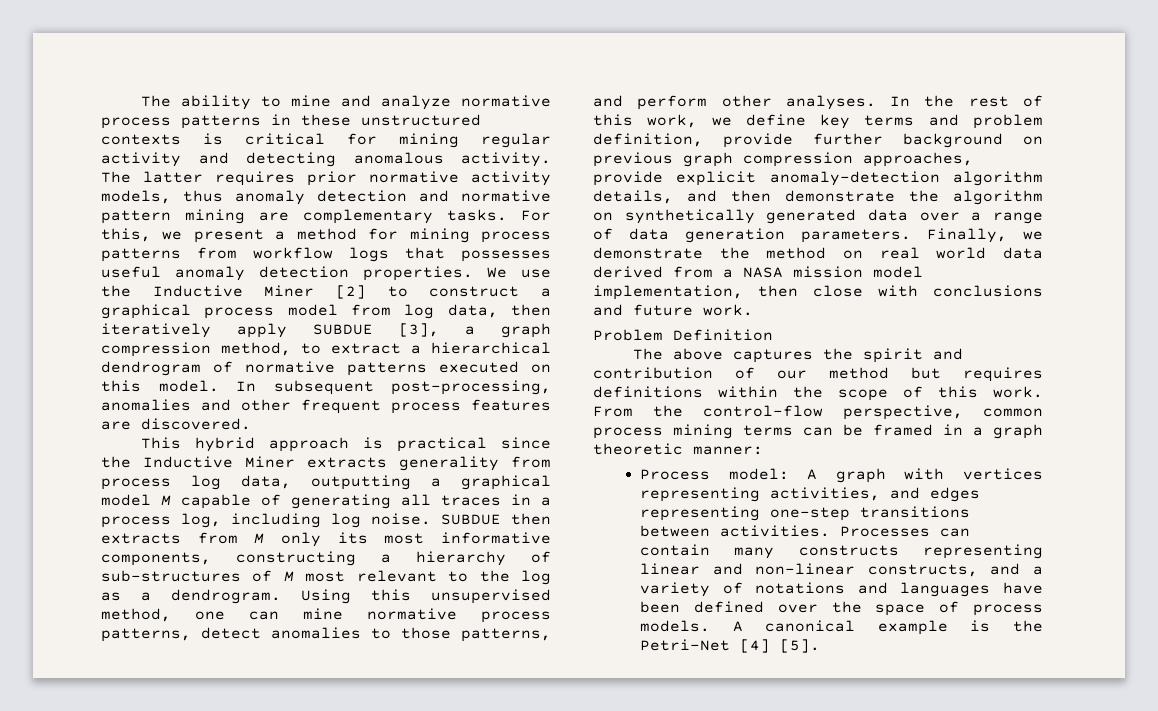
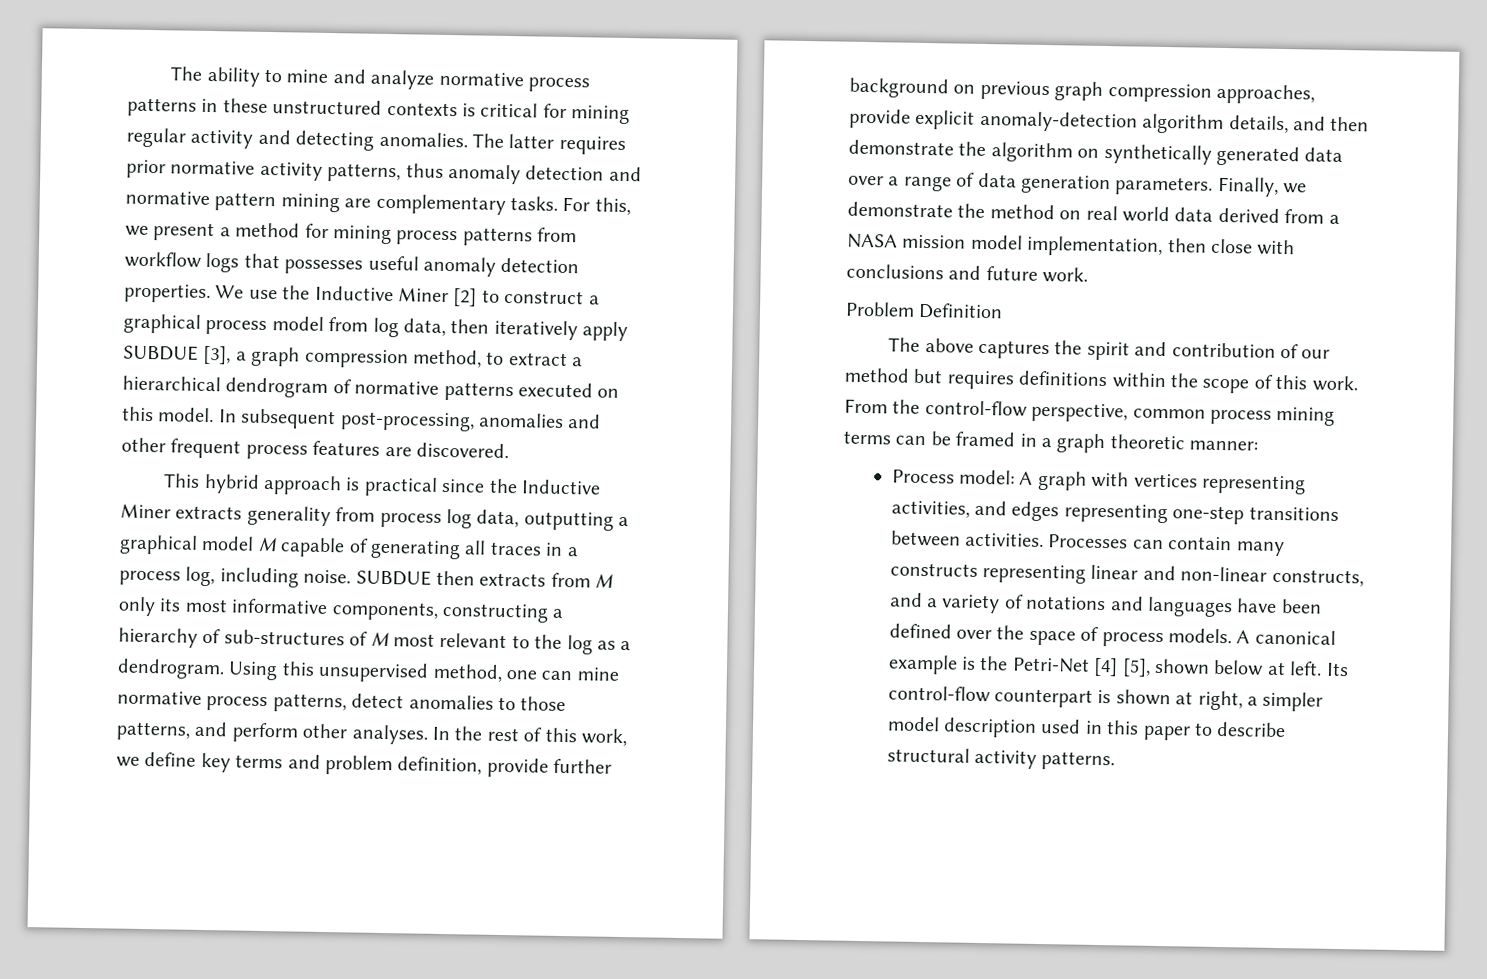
[353,152,551,167] anomalous activity. -> [378,131,468,148] anomalies.
[101,190,171,204] models, -> [327,162,402,183] patterns,
[331,513,361,528] log -> (299, 577) none
[780,639,821,653] [5]. -> [1121,658,1349,677] [887,685,1324,712] [886,716,1287,741] [886,747,1116,771] [5], shown below at left. Its control-flow counterpart is shown at right, a simpler model description used in this paper to describe structural activity patterns.

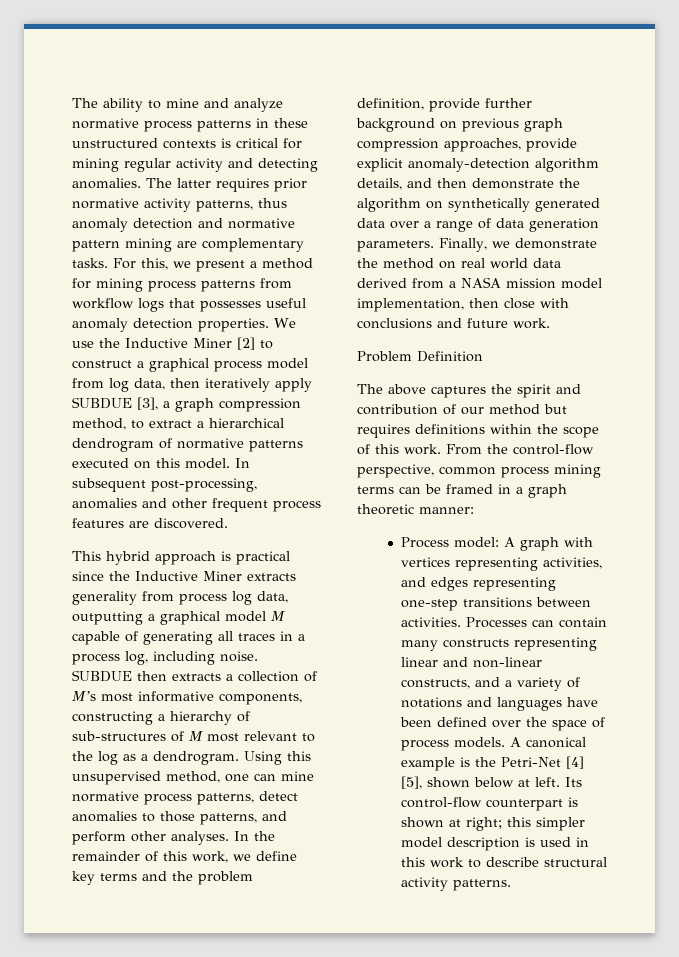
[550,572,614,588] [118,596,182,617] from M only its -> [226,671,317,682] [72,691,96,701] a collection of M’s
[486,727,519,742] rest -> [72,851,140,861] remainder
(321, 761) none -> [172,871,193,881] the
[1197,690,1258,711] right, a -> [465,817,531,831] right; this
(1037, 727) none -> [524,837,535,847] is
[1142,725,1191,741] paper -> [429,857,464,868] work

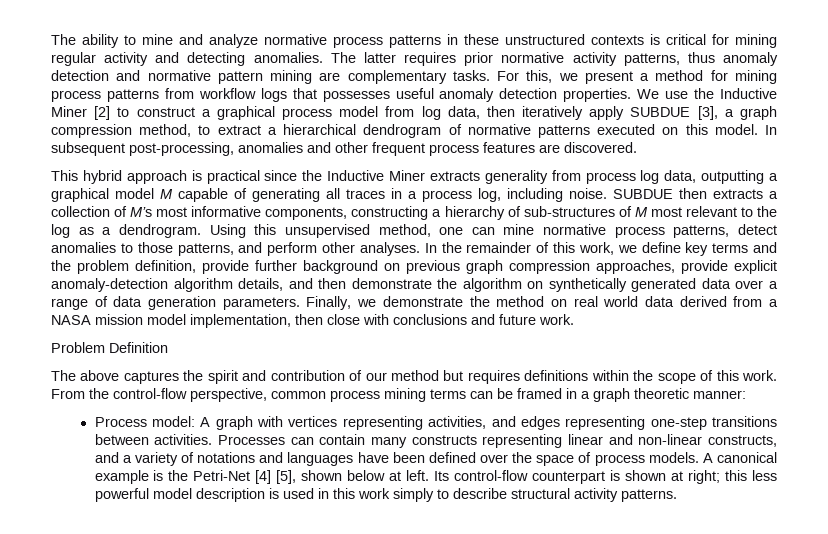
[535,817,585,831] simpler -> [751,470,777,481] [94,488,149,502] less powerful
(464, 862) none -> [392,488,434,502] simply

